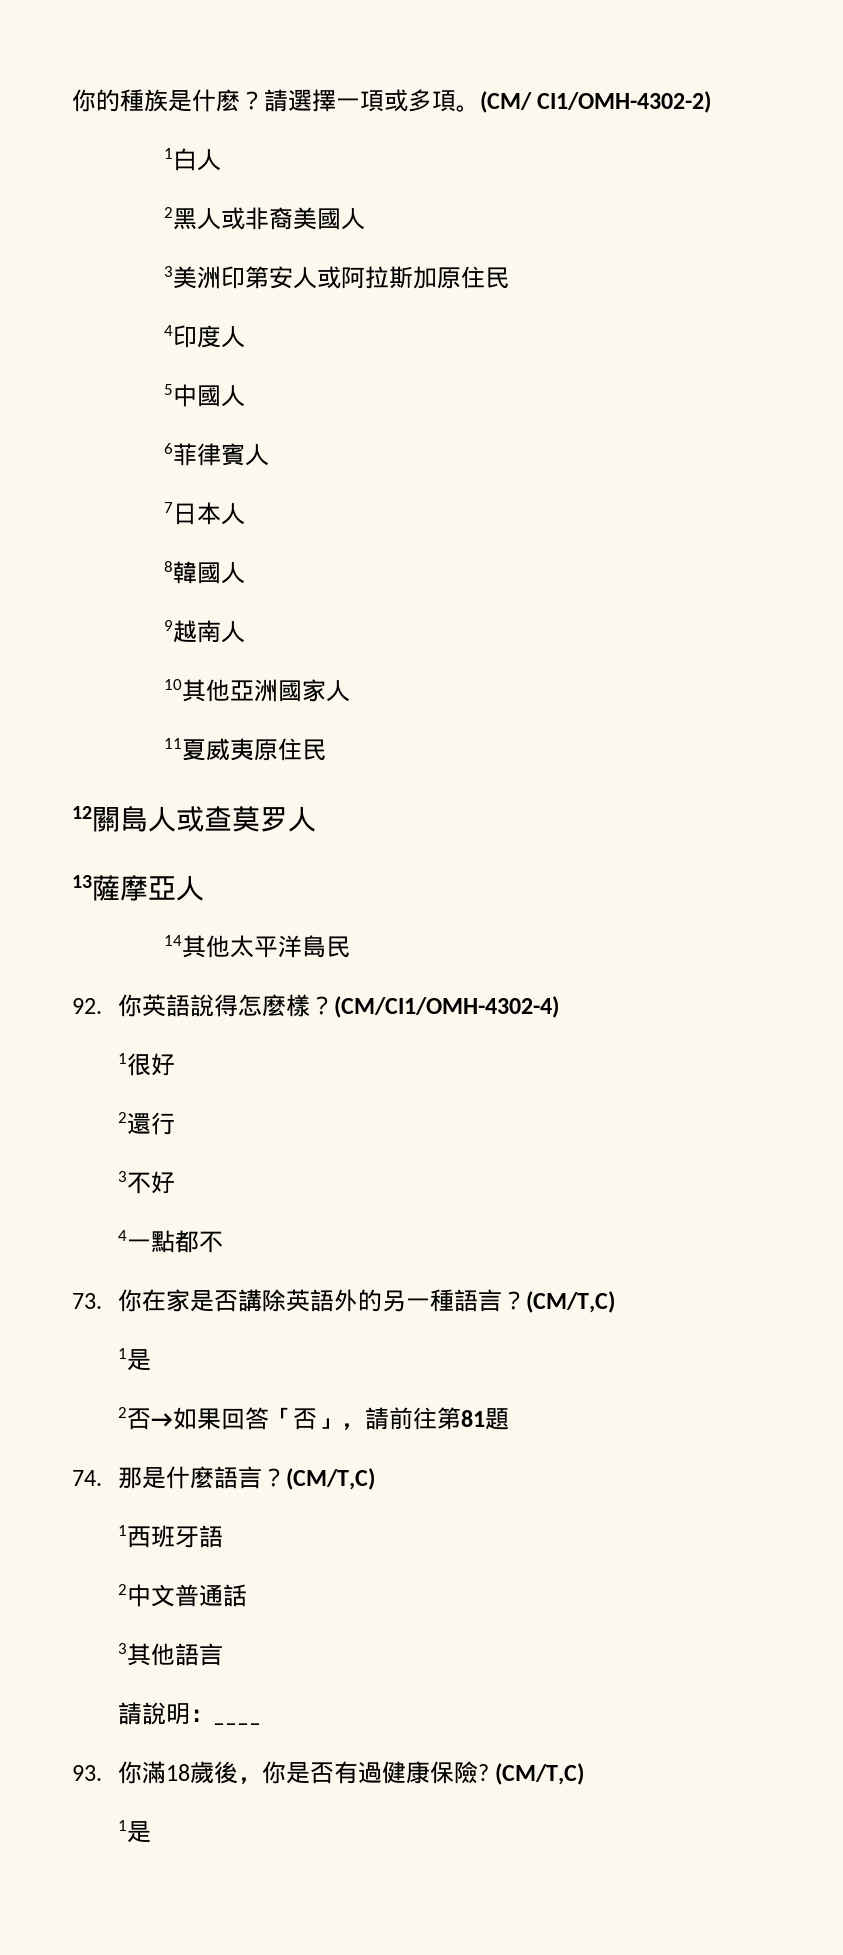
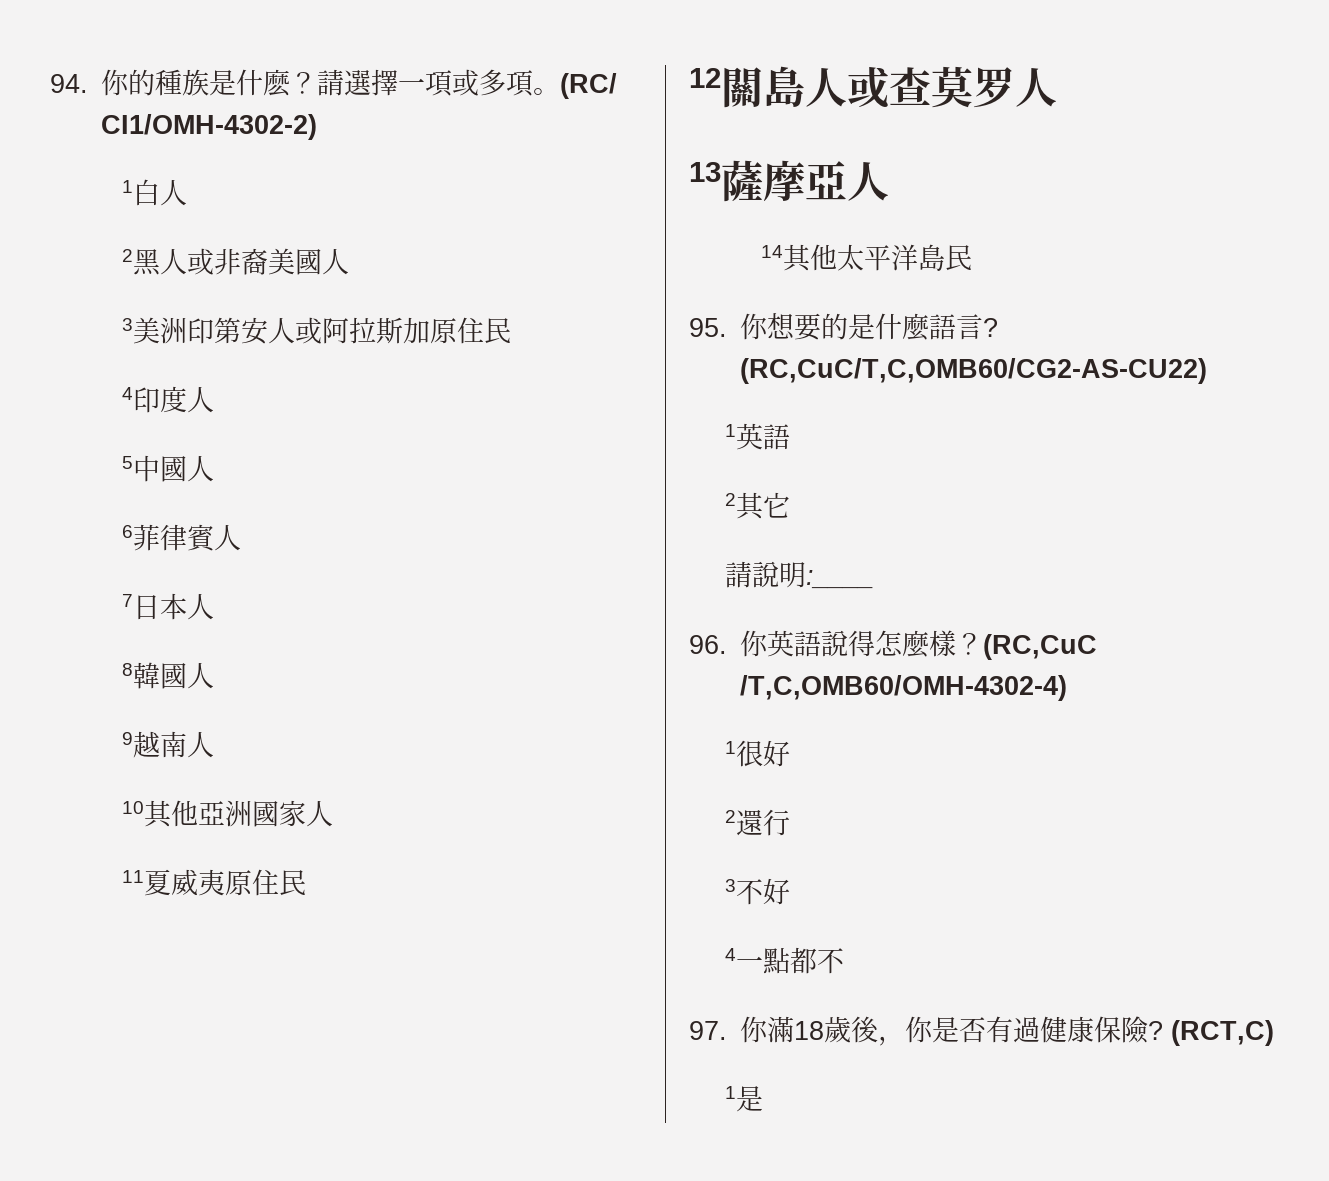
(72, 100) none -> [50,74,88,93] 94.
[480,91,532,113] (CM/ -> [560,73,618,99] (RC/
[72,998,102,1014] 92. -> [689,313,999,341] [740,358,1208,384] [725,423,791,450] [725,492,791,520] [725,561,875,589] [689,635,727,654] 95.你想要的是什麼語言? (RC,CuC/T,C,OMB60/CG2-AS-CU22) // 1英語 // 2其它 // 請說明:____ // 96.
[333,996,559,1018] (CM/CI1/OMH-4302-4) -> [983,634,1098,660] [740,675,1068,701] (RC,CuC /T,C,OMB60/OMH-4302-4)
[72,1289,615,1313] [117,1348,151,1371] [117,1407,509,1430] [72,1466,375,1490] [117,1525,223,1548] [117,1584,247,1607] [117,1643,223,1666] [117,1702,214,1725] [213,1722,262,1725] [72,1765,102,1781] 73.你在家是否講除英語外的另一種語言？(CM/T,C) // 1是 // 2否→如果回答「否」，請前往第81題 // 74.那是什麼語言？(CM/T,C) // 1西班牙語 // 2中文普通話 // 3其他語言 // 請說明：____ // 93. -> [689,1021,727,1040] 97.
[495,1763,585,1785] (CM/T,C) -> [1171,1020,1275,1046] (RCT,C)

